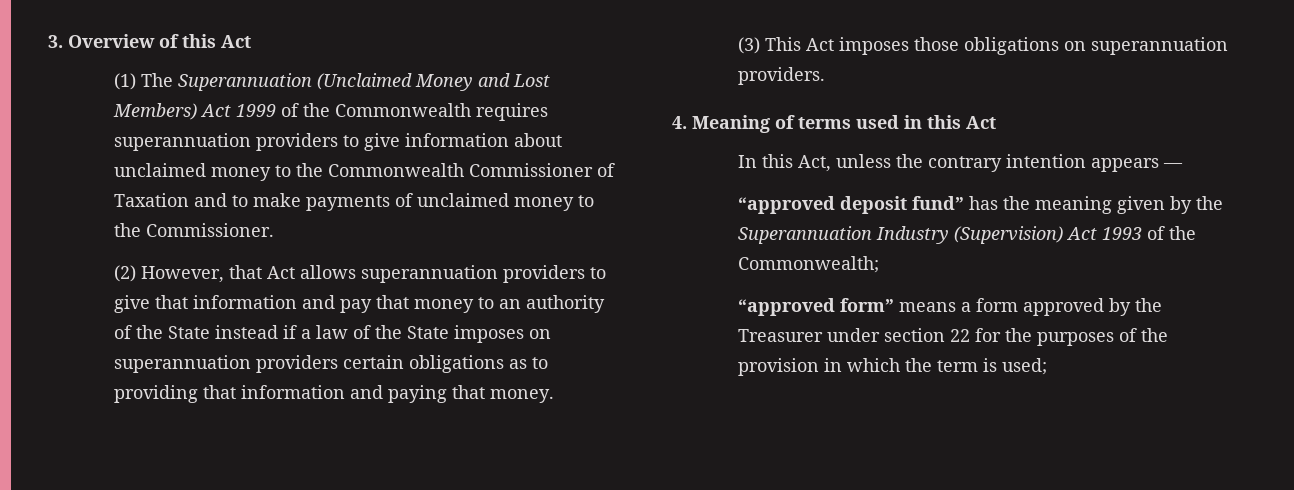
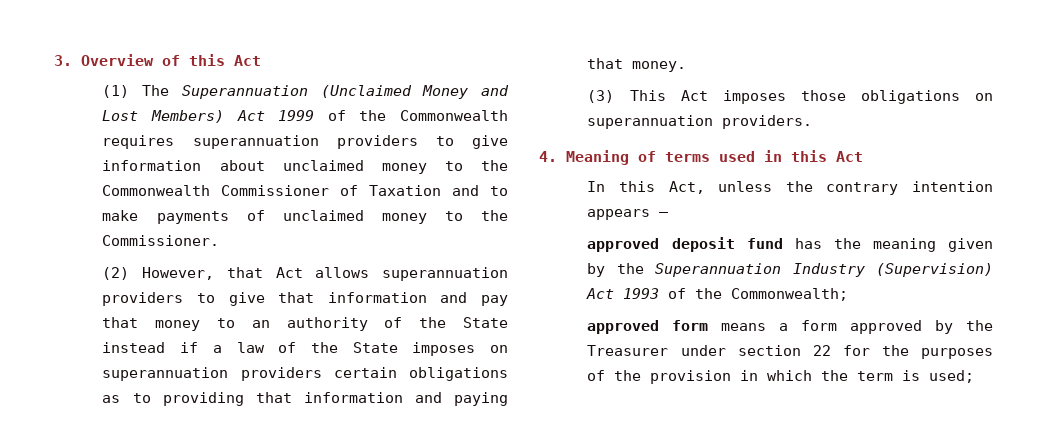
[737,196,964,214] “approved deposit fund” -> [587,237,783,252] approved deposit fund
[737,298,894,316] “approved form” -> [587,320,709,334] approved form

